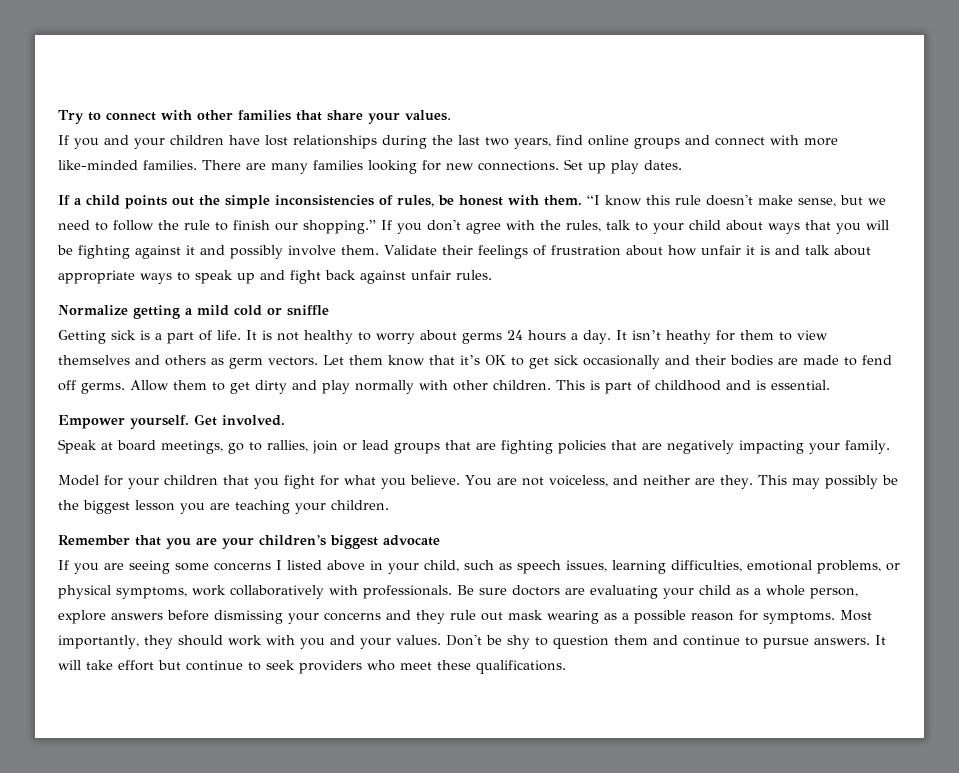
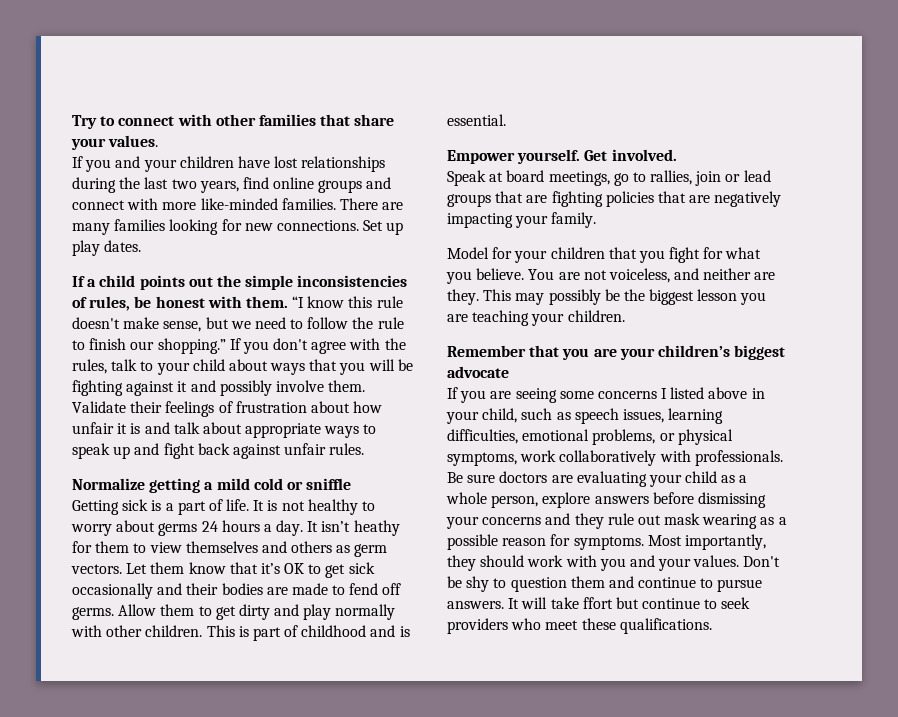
[118,660,154,671] effort -> [582,597,613,609] ffort

